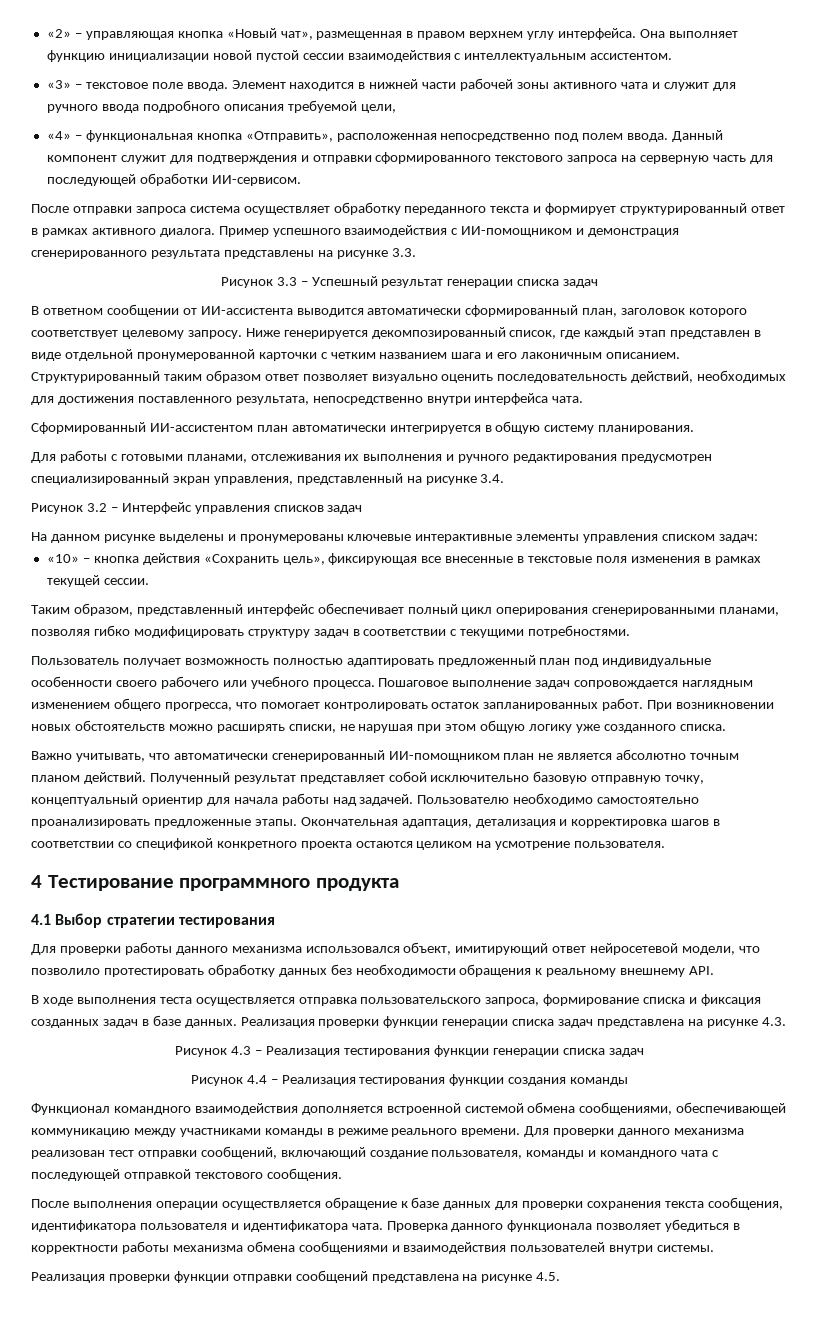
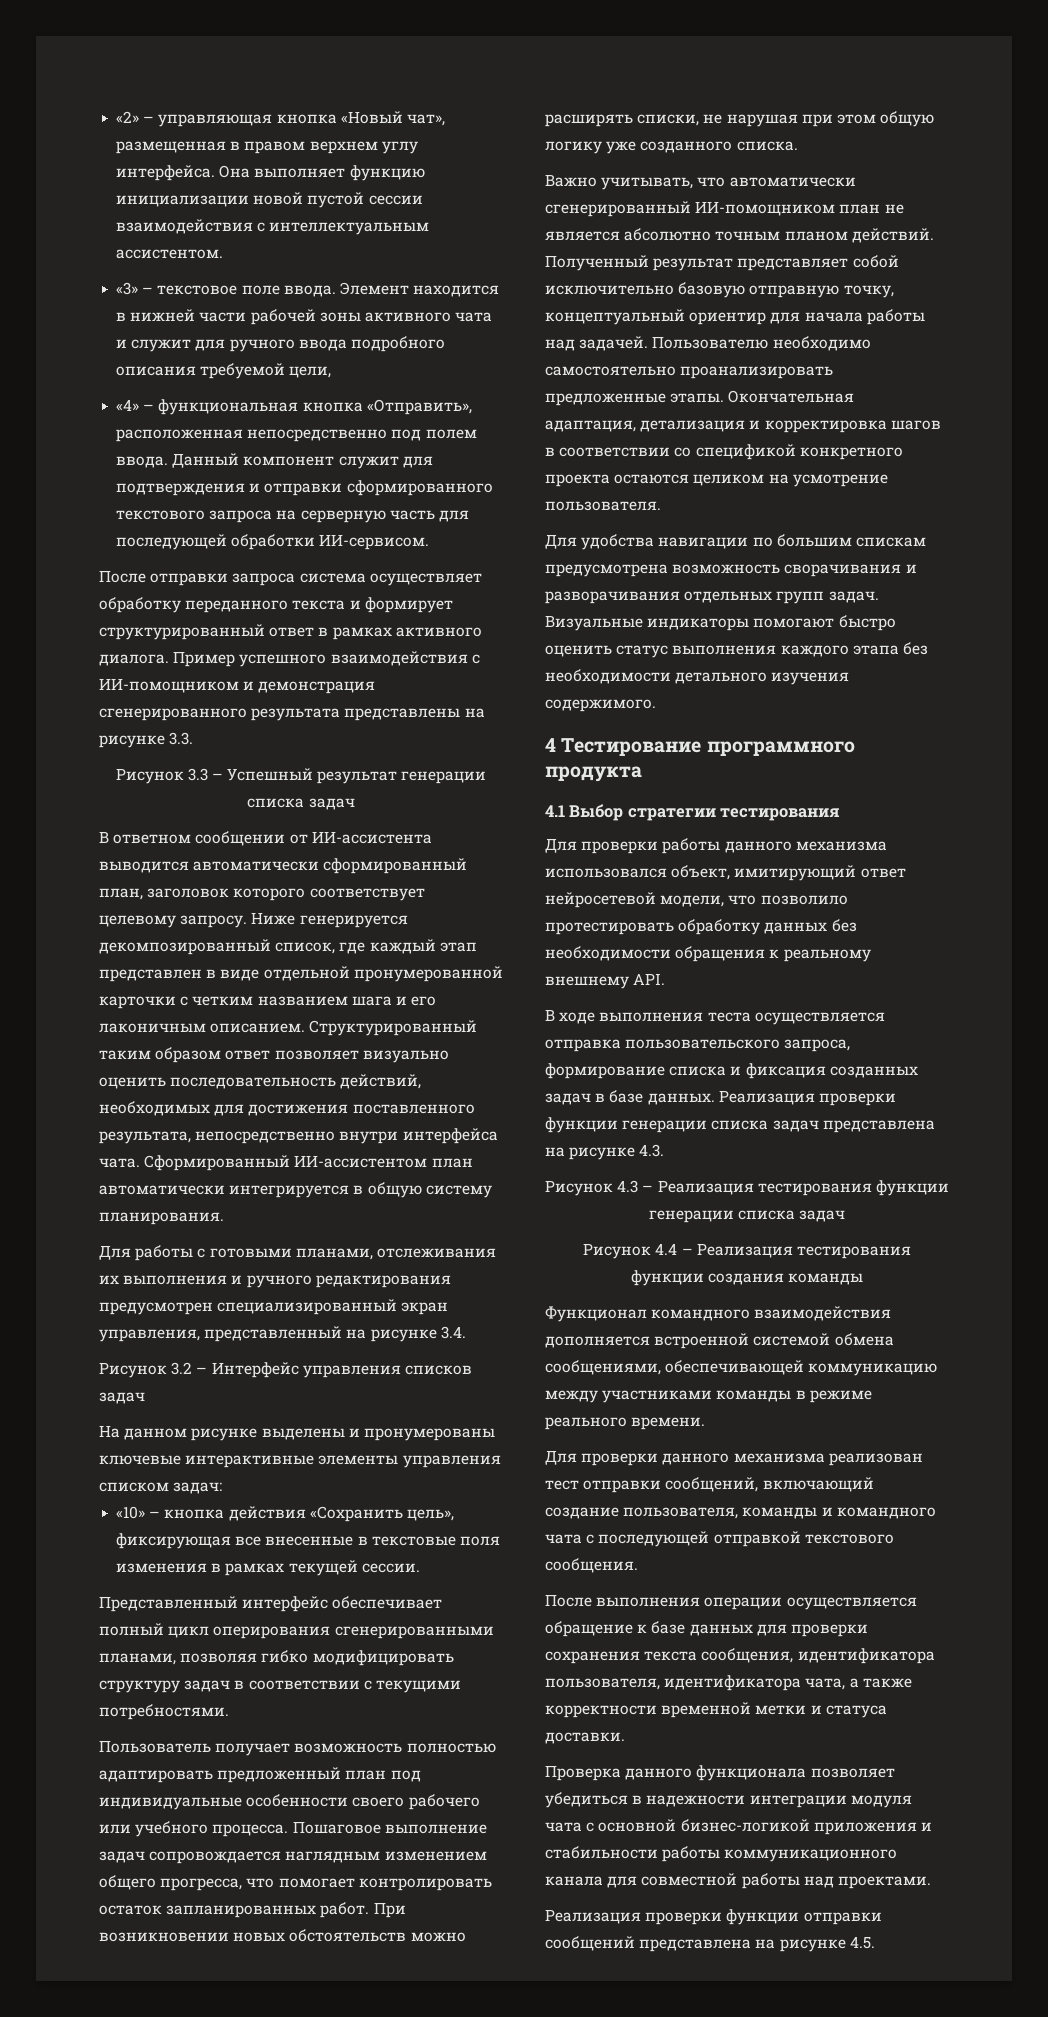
(584, 399) // -> (140, 1163) none
[31,603,243,616] Таким образом, представленный -> [99,1596,238,1612] Представленный
(666, 844) none -> [545,534,926,550] [545,564,917,577] [545,591,879,604] [545,615,896,631] [545,642,928,658] [545,669,850,685] [545,699,656,712] // Для удобства навигации по большим спискам предусмотрена возможность сворачивания и разворачивания отдельных групп задач. Визуальные индикаторы помогают быстро оценить статус выполнения каждого этапа без необходимости детального изучения содержимого.
(521, 1132) none -> (706, 1423) //
[139,1220,383,1232] пользователя и идентификатора чата. -> [545,1675,912,1691] [545,1702,887,1718] [545,1732,625,1744] пользователя, идентификатора чата, а также корректности временной метки и статуса доставки. //
[31,1241,715,1254] корректности работы механизма обмена сообщениями и взаимодействия пользователей внутри системы. -> [646,1795,912,1808] [545,1819,932,1835] [545,1846,898,1862] [545,1873,931,1889] надежности интеграции модуля чата с основной бизнес-логикой приложения и стабильности работы коммуникационного канала для совместной работы над проектами.

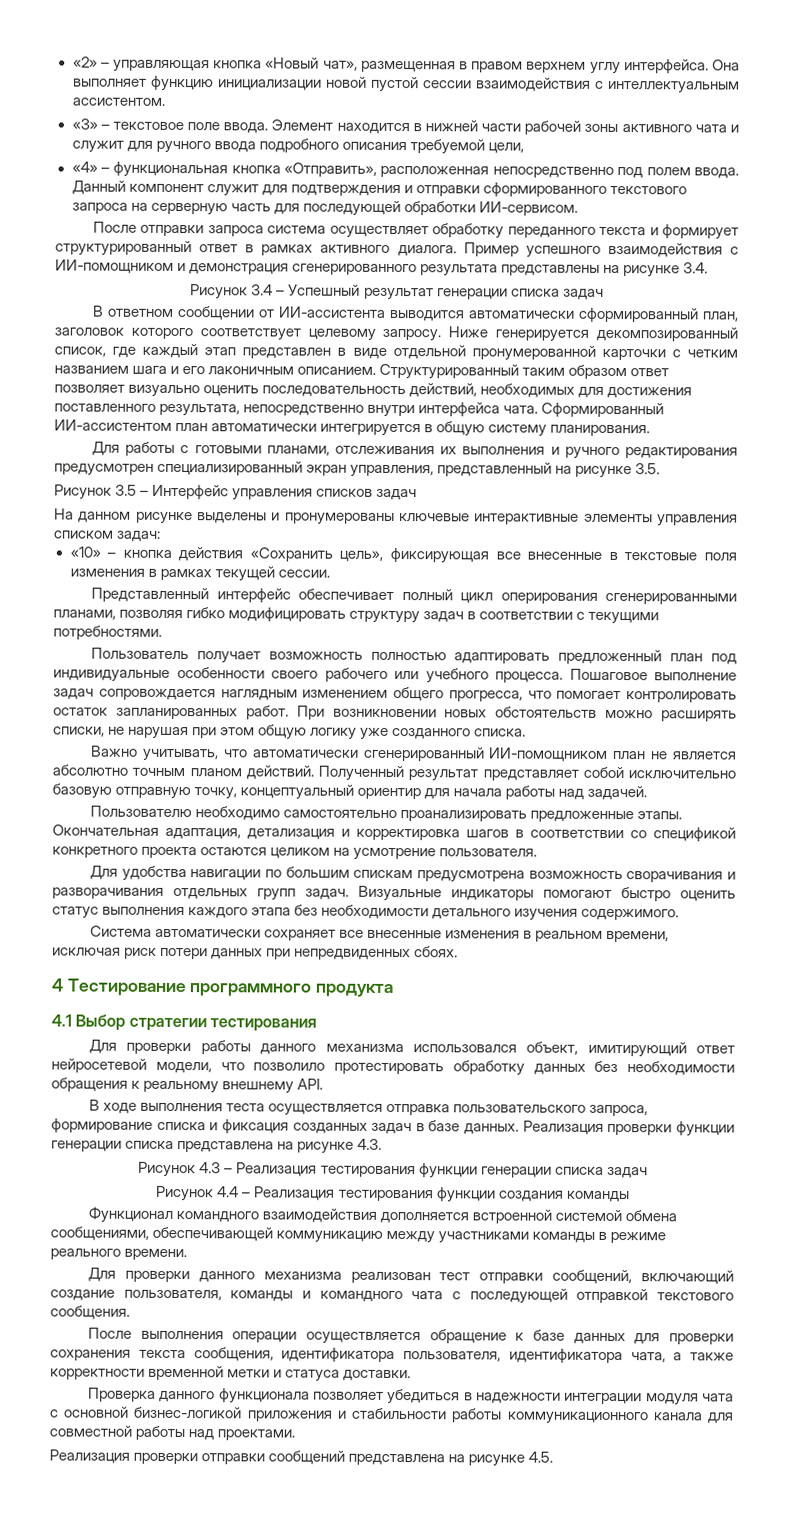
[169,732,194,745] [115,768,208,784] 3.3. // Рисунок 3.3 -> [683,262,709,274] [190,284,274,300] 3.4. // Рисунок 3.4
[440,1326,466,1339] [99,1362,193,1378] 3.4. // Рисунок 3.2 -> [635,463,661,475] [54,484,138,500] 3.5. // Рисунок 3.5
(649, 343) none -> (648, 793) //
(656, 705) none -> [90,925,670,943] [52,946,459,961] // Система автоматически сохраняет все внесенные изменения в реальном времени, исключая риск потери данных при непредвиденных сбоях.
[772,1120,819,1132] задач -> (175, 1145) none
[726,1909,800,1925] функции -> (199, 1458) none

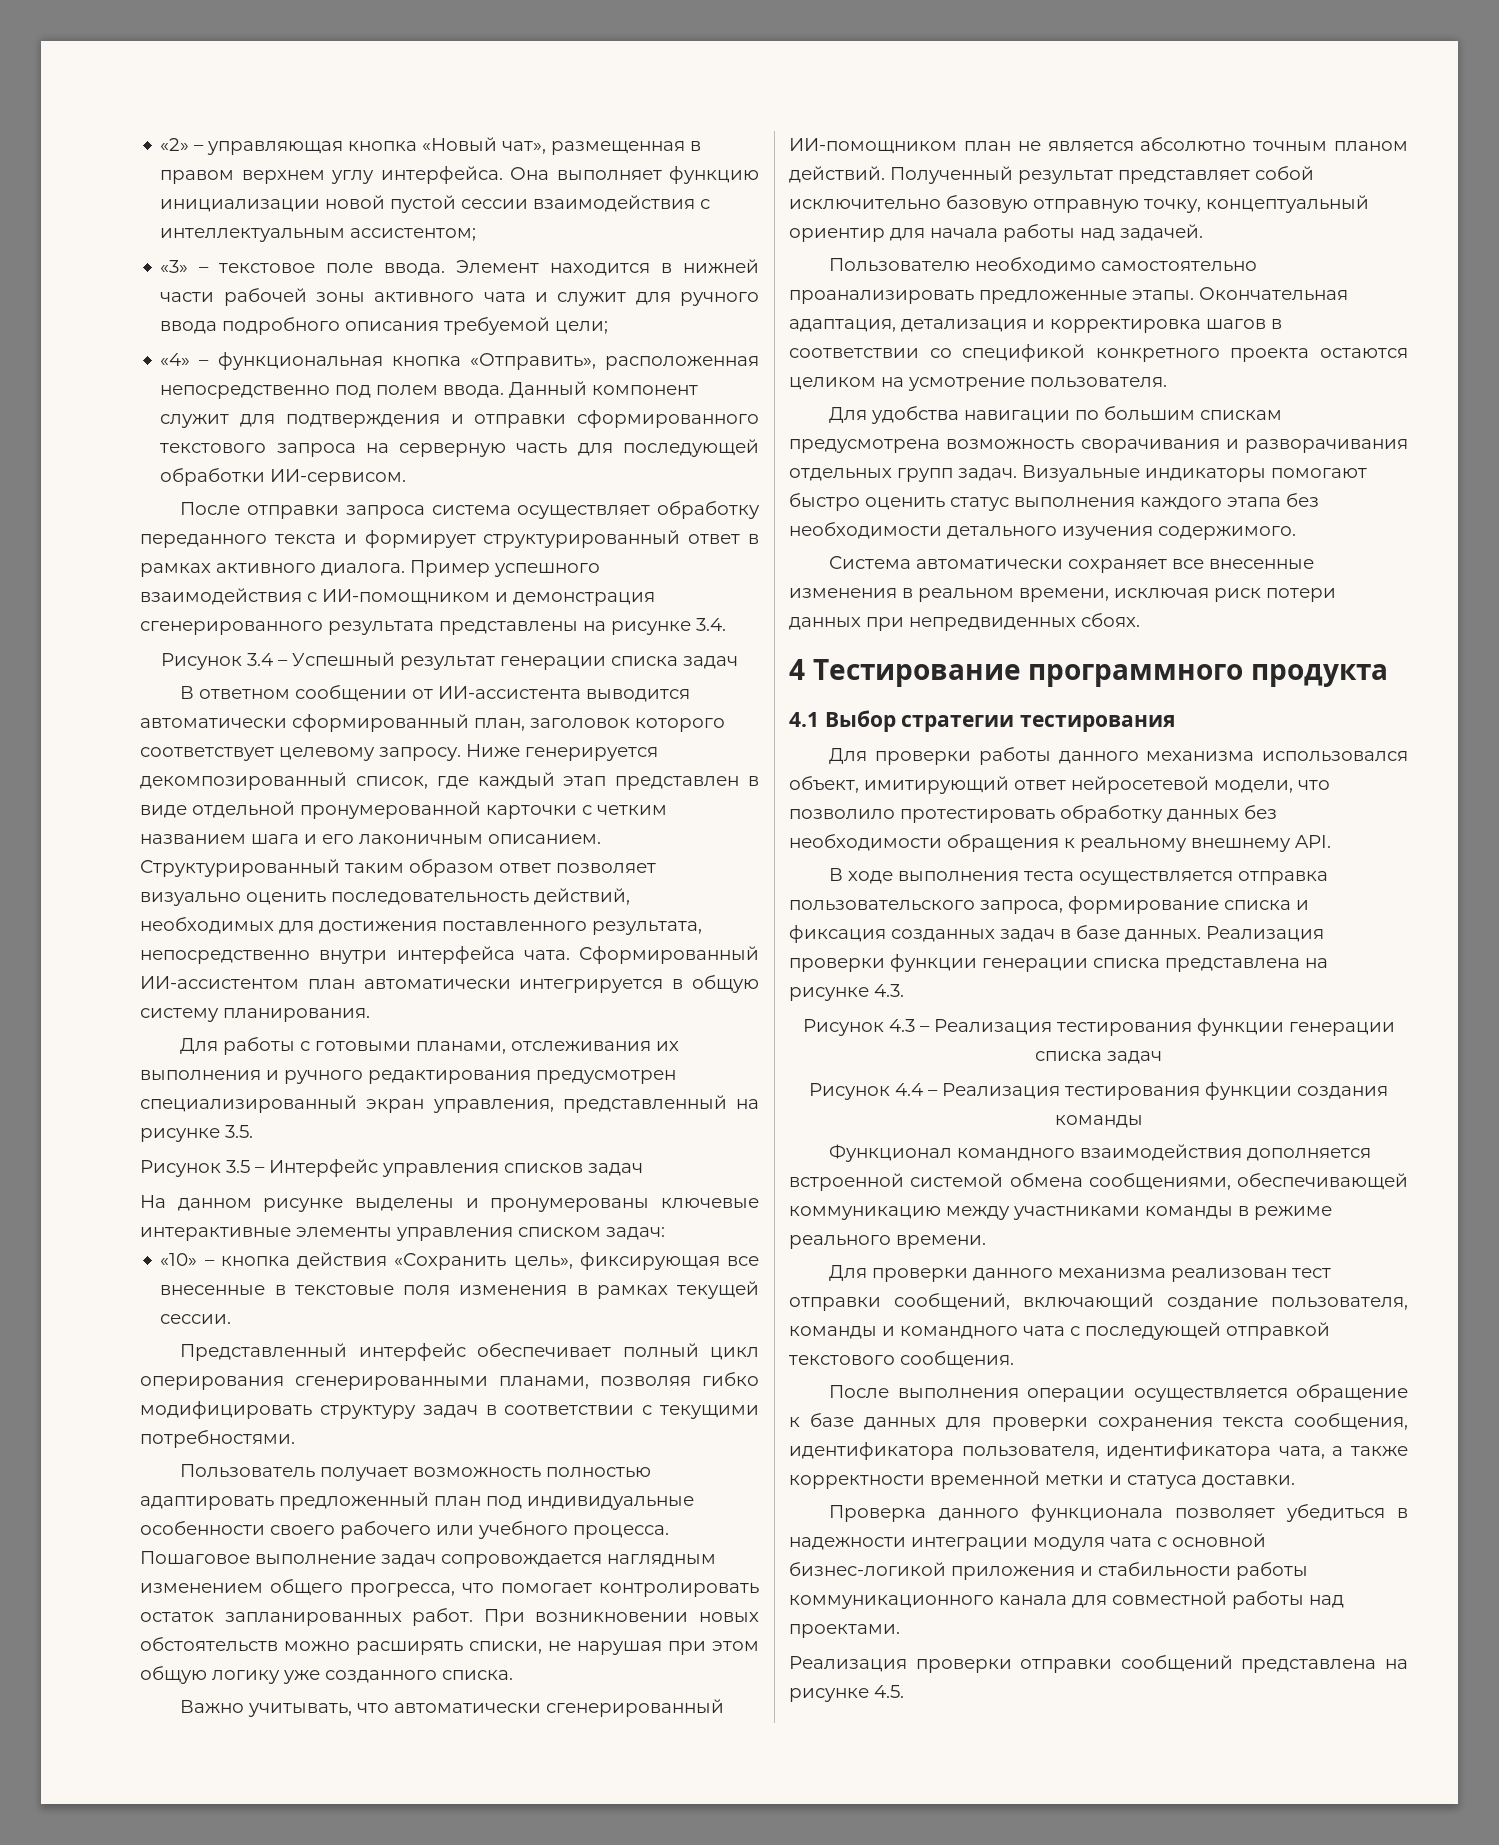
[71,97,165,106] ассистентом. -> [350,228,477,241] ассистентом;
[487,142,524,154] цели, -> [555,321,609,334] цели;

